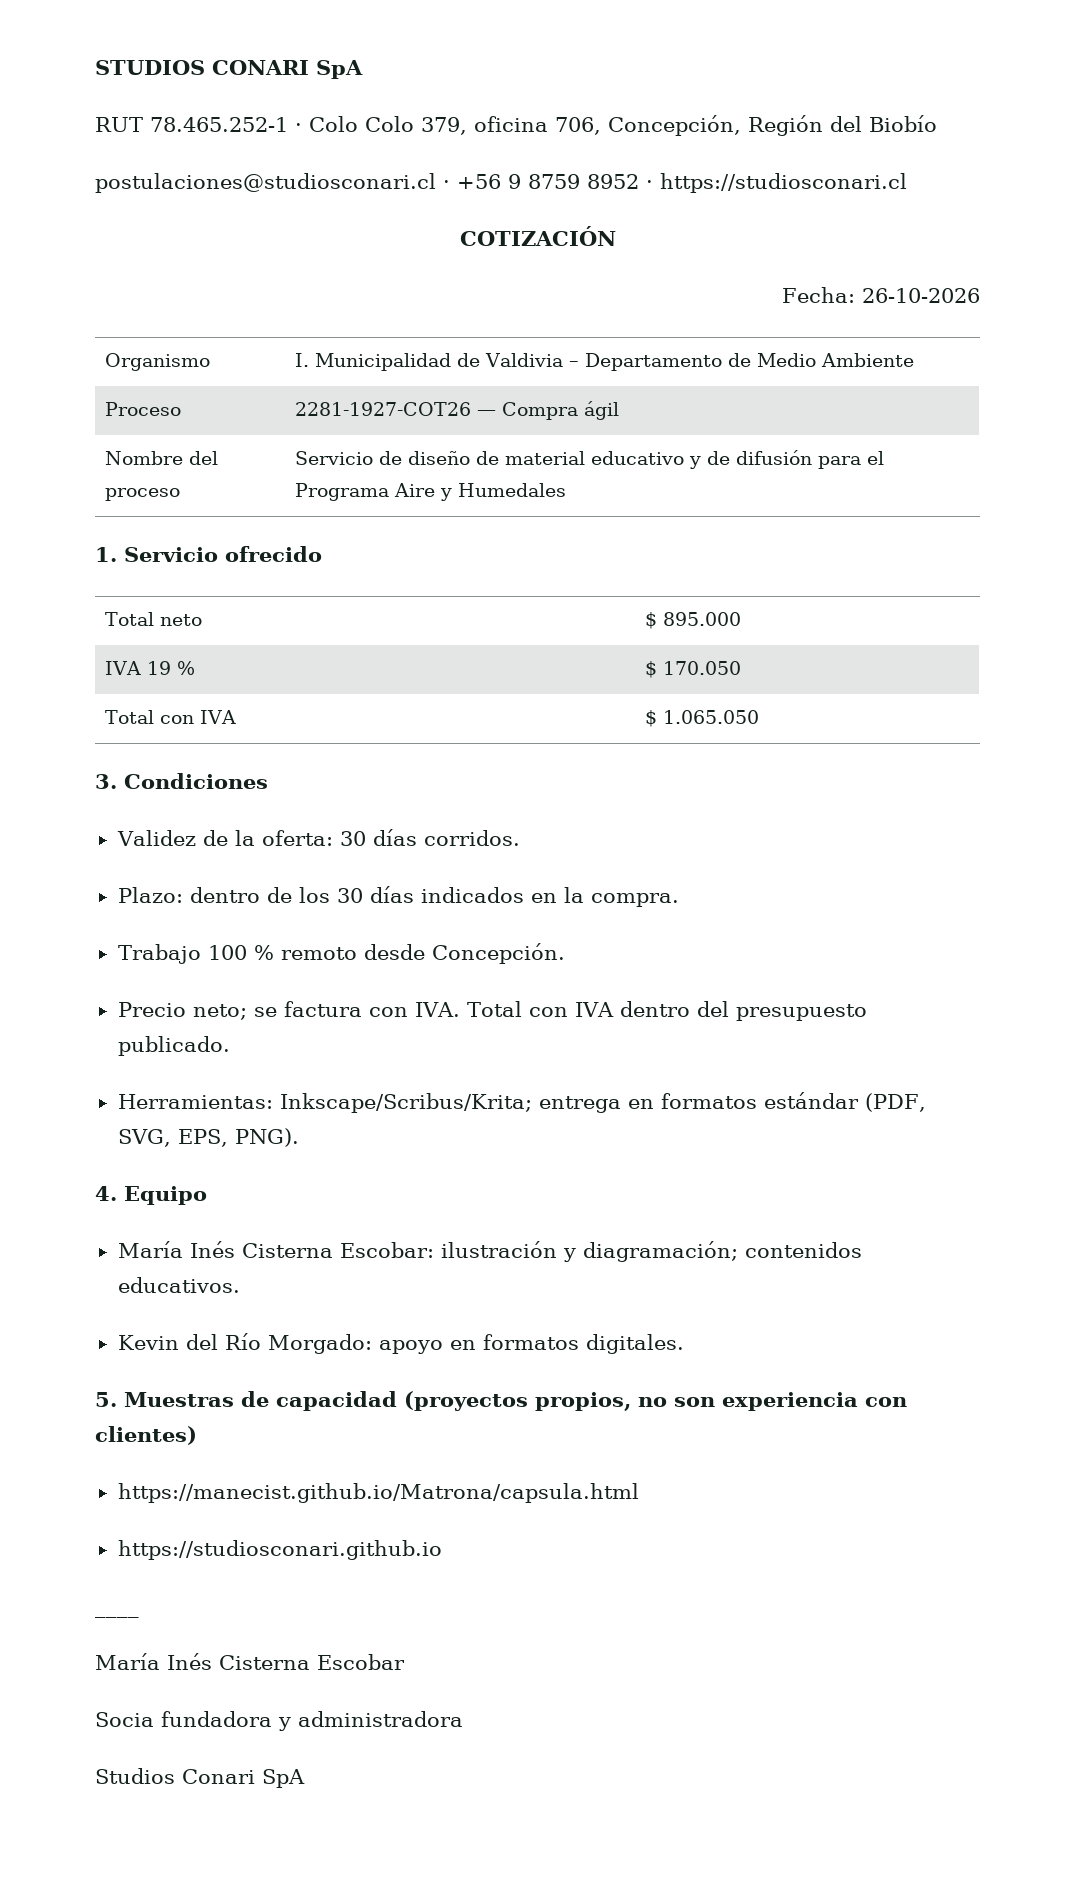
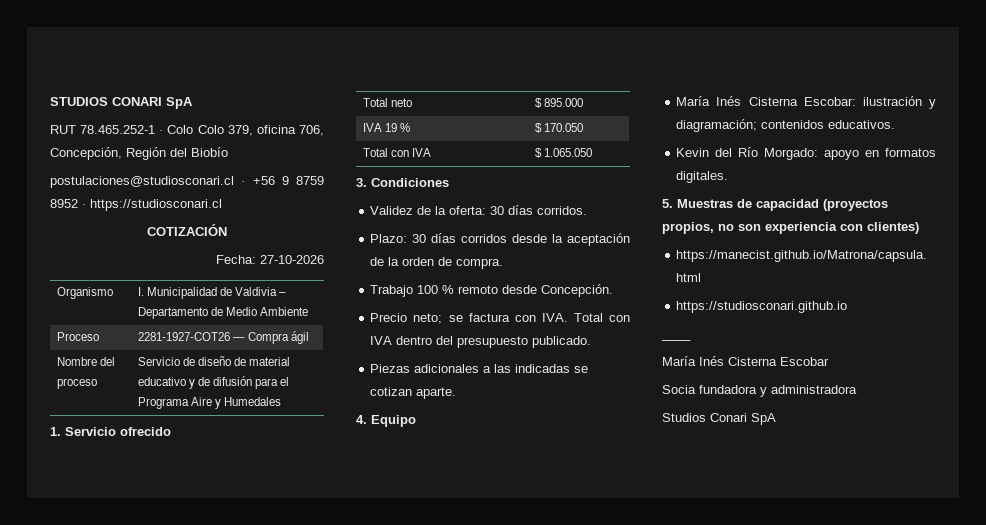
[862,288,980,303] 26-10-2026 -> [260,255,324,264] 27-10-2026
[189,886,584,903] dentro de los 30 días indicados en la -> [412,233,630,246] [370,257,453,266] 30 días corridos desde la aceptación de la orden de
[117,1092,926,1113] [117,1128,299,1147] Herramientas: Inkscape/Scribus/Krita; entrega en formatos estándar (PDF, SVG, EPS, PNG). -> [370,364,589,373] [370,387,457,399] Piezas adicionales a las indicadas se cotizan aparte.

